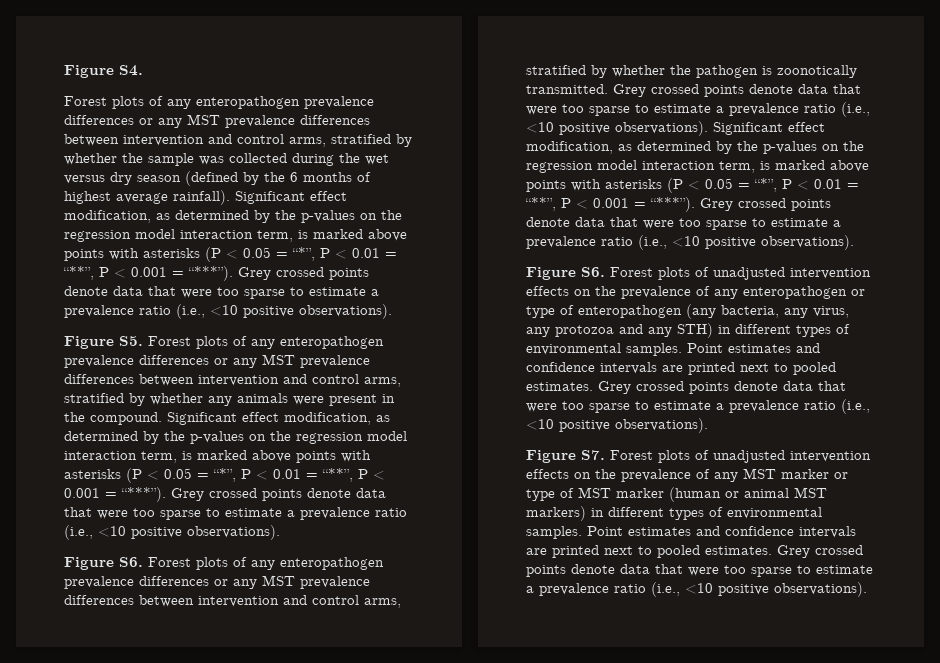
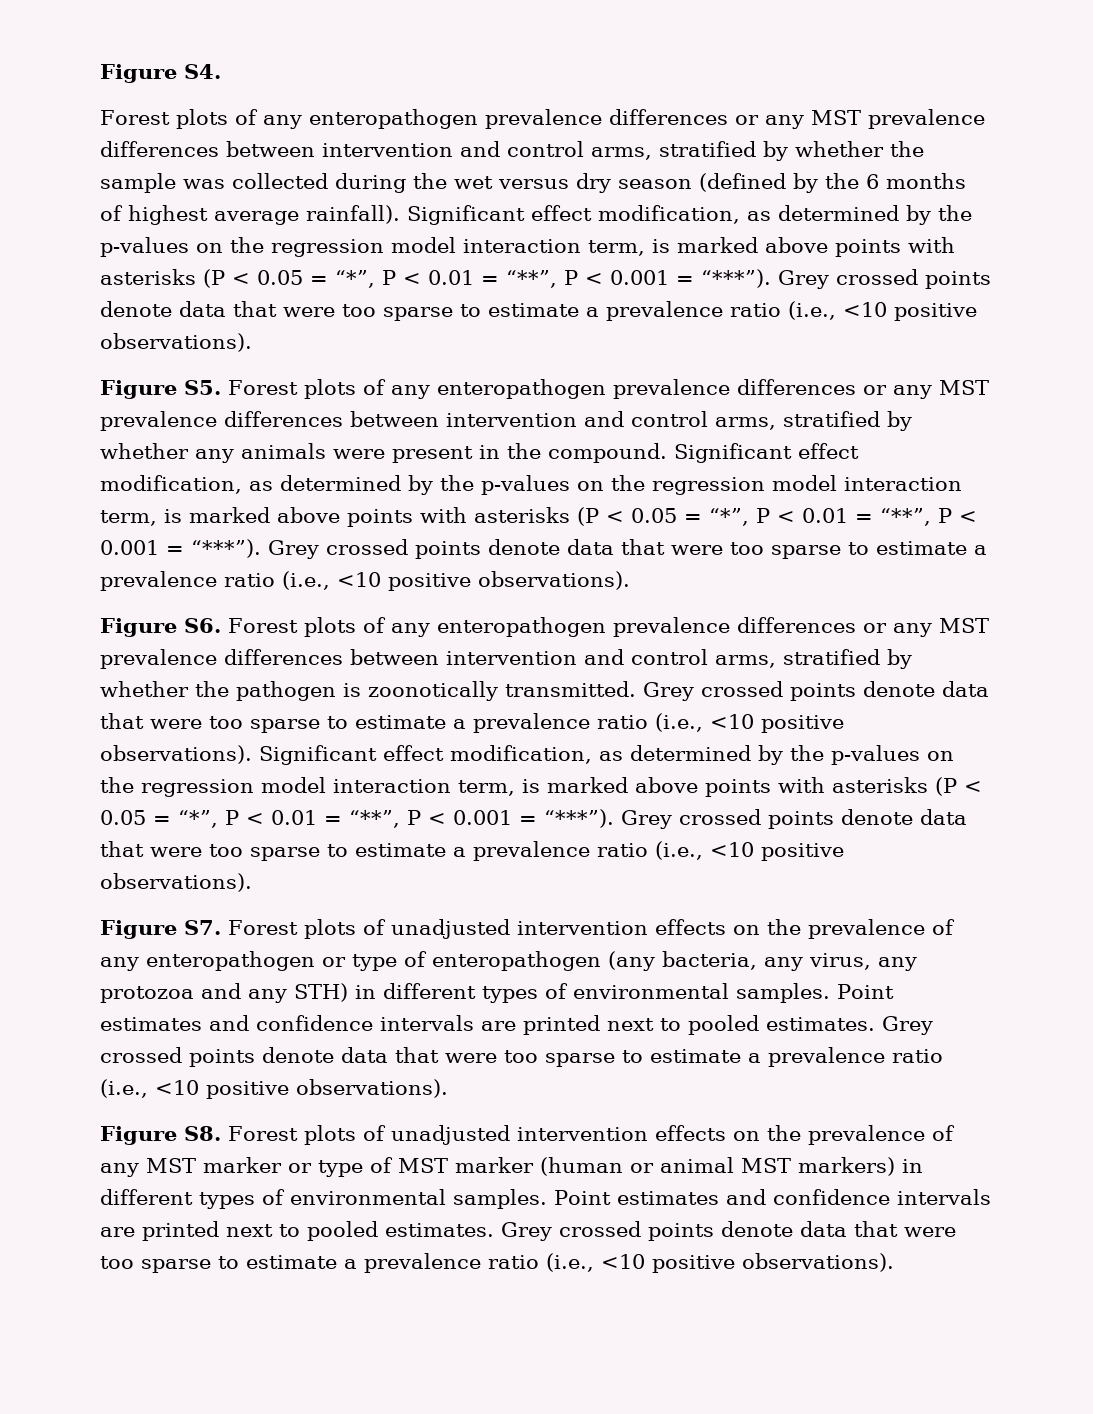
[581,267,605,277] S6. -> [184,920,221,935] S7.
[581,450,605,460] S7. -> [184,1126,221,1141] S8.

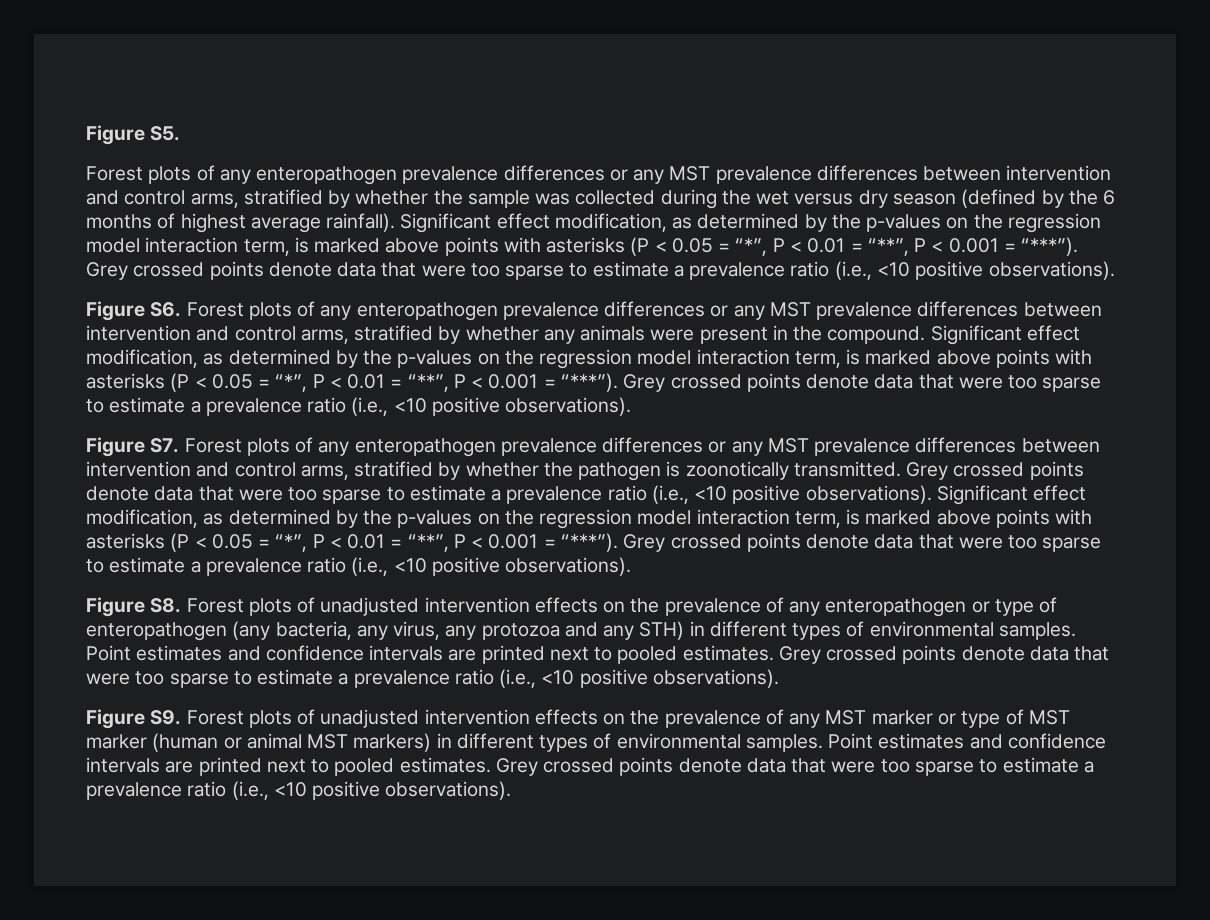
[100,64,221,83] Figure S4. -> [86,125,181,145] Figure S5.
[184,380,221,395] S5. -> [150,302,182,317] S6.
[184,618,221,633] S6. -> [150,438,180,453] S7.
[184,920,221,935] S7. -> [150,598,182,613] S8.
[184,1126,221,1141] S8. -> [150,710,182,725] S9.

